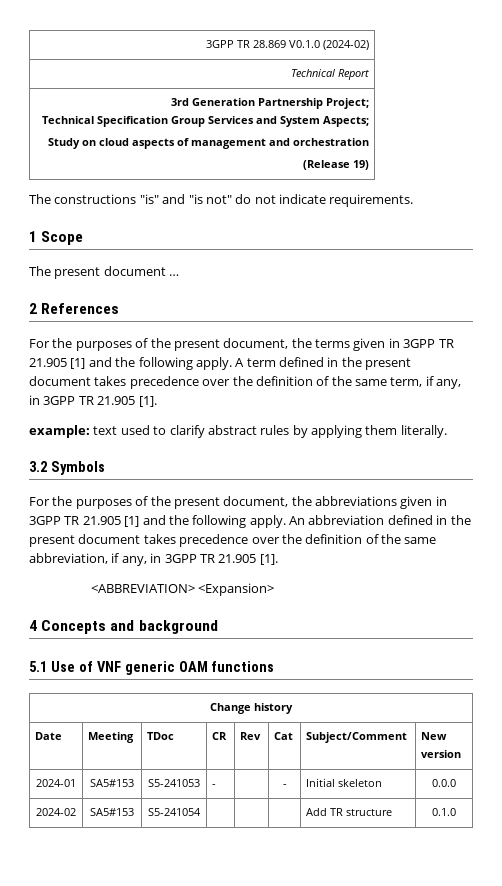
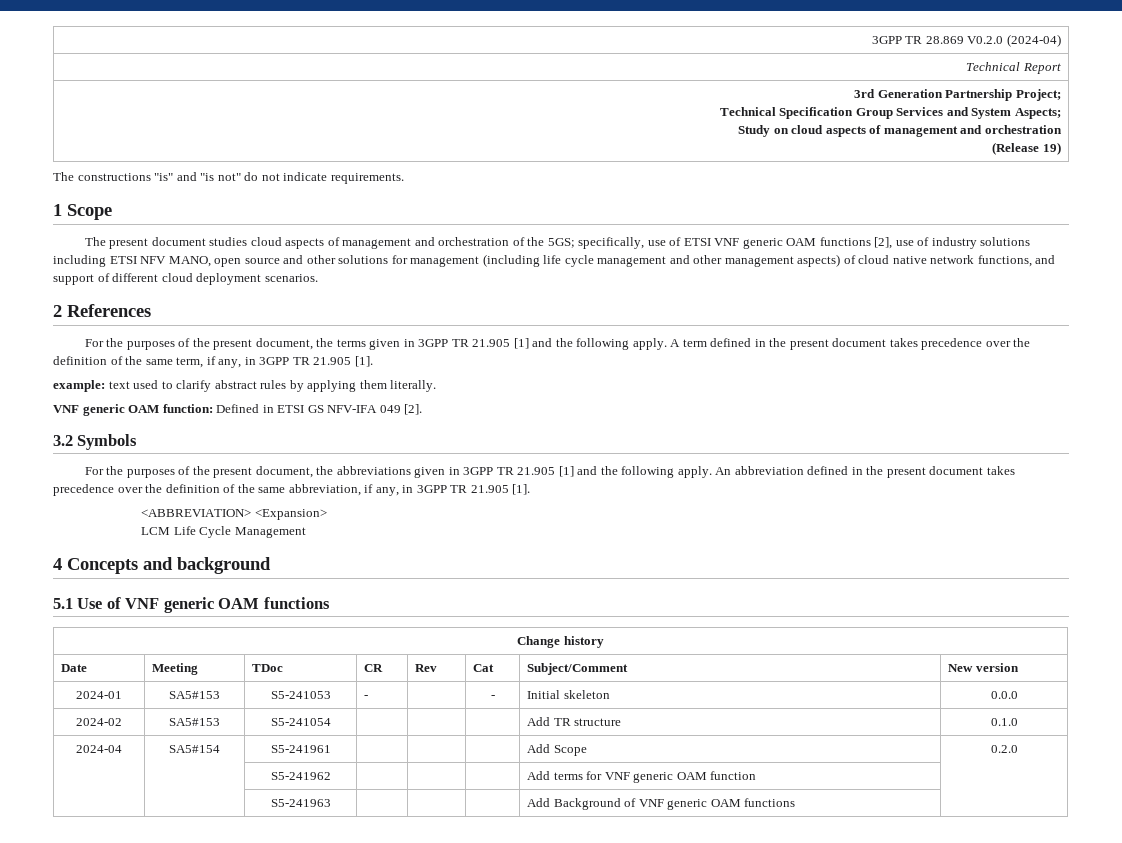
[288,40,369,50] V0.1.0 (2024-02) -> [967,34,1061,47] V0.2.0 (2024-04)
[169,274,180,276] … -> [209,237,1031,249] [53,254,1056,267] [53,273,318,285] studies cloud aspects of management and orchestration of the 5GS; specifically, use of ETSI VNF generic OAM functions [2], use of industry solutions including ETSI NFV MANO, open source and other solutions for management (including life cycle management and other management aspects) of cloud native network functions, and support of different cloud deployment scenarios.
(447, 431) none -> [53,404,423,416] // VNF generic OAM function: Defined in ETSI GS NFV-IFA 049 [2].
(275, 589) none -> [141,526,306,538] // LCM Life Cycle Management
(456, 812) none -> [76,745,122,753] [169,745,220,753] [270,745,331,753] [527,744,587,756] [990,745,1018,753] [270,772,331,780] [527,771,757,783] [270,799,331,807] [527,798,796,810] // 2024-04 | SA5#154 | S5-241961 | | | | Add Scope | 0.2.0 // | | S5-241962 | | | | Add terms for VNF generic OAM function | // | | S5-241963 | | | | Add Background of VNF generic OAM functions |

